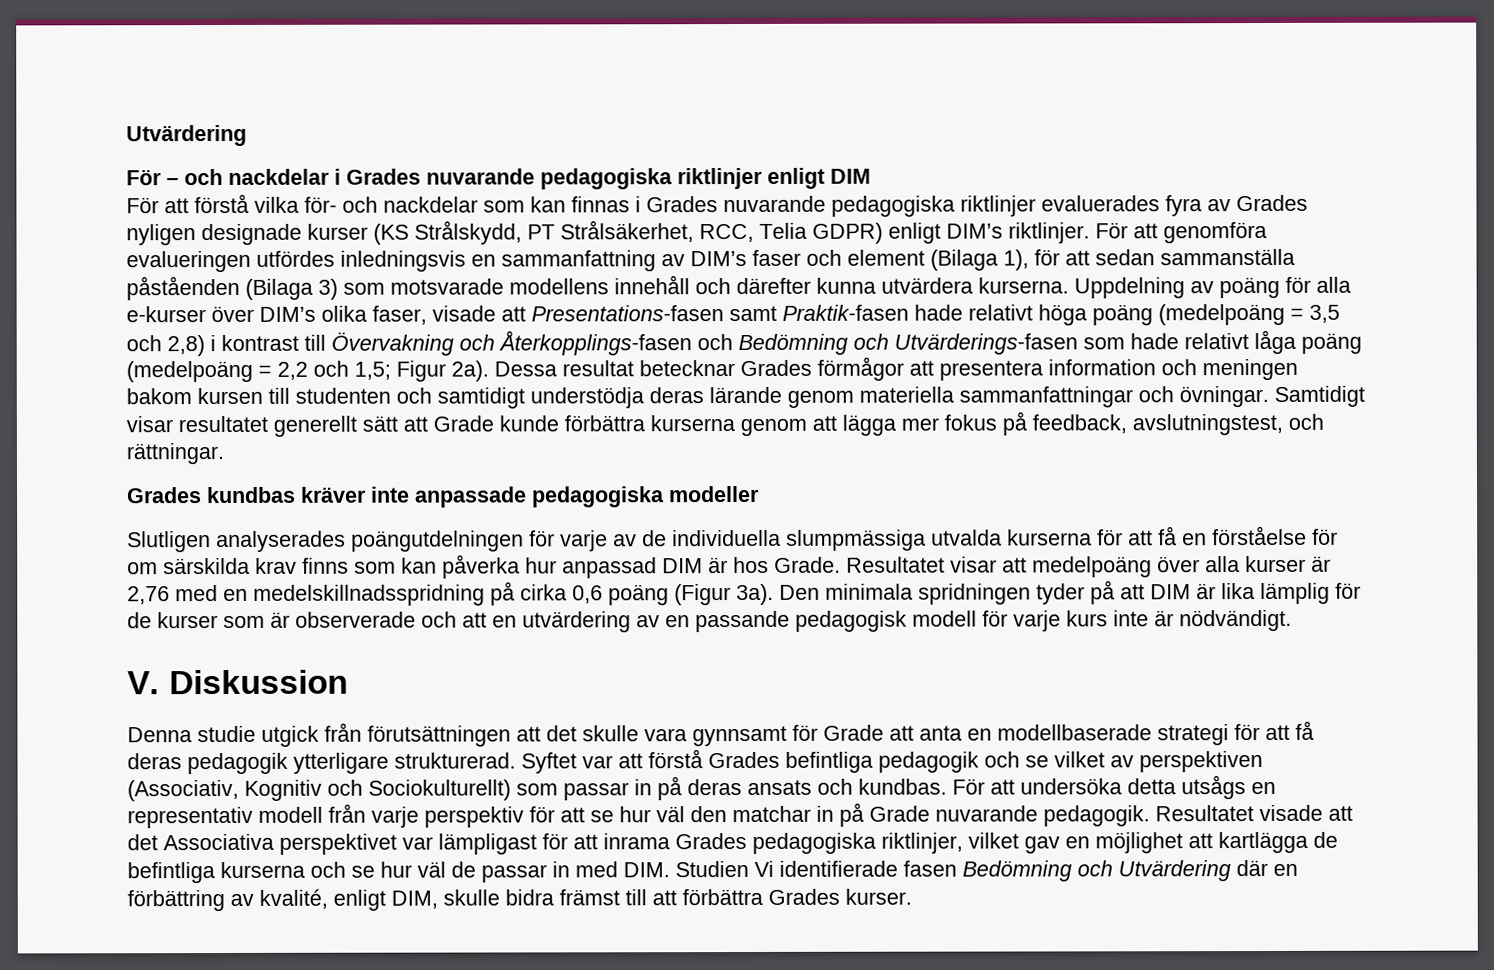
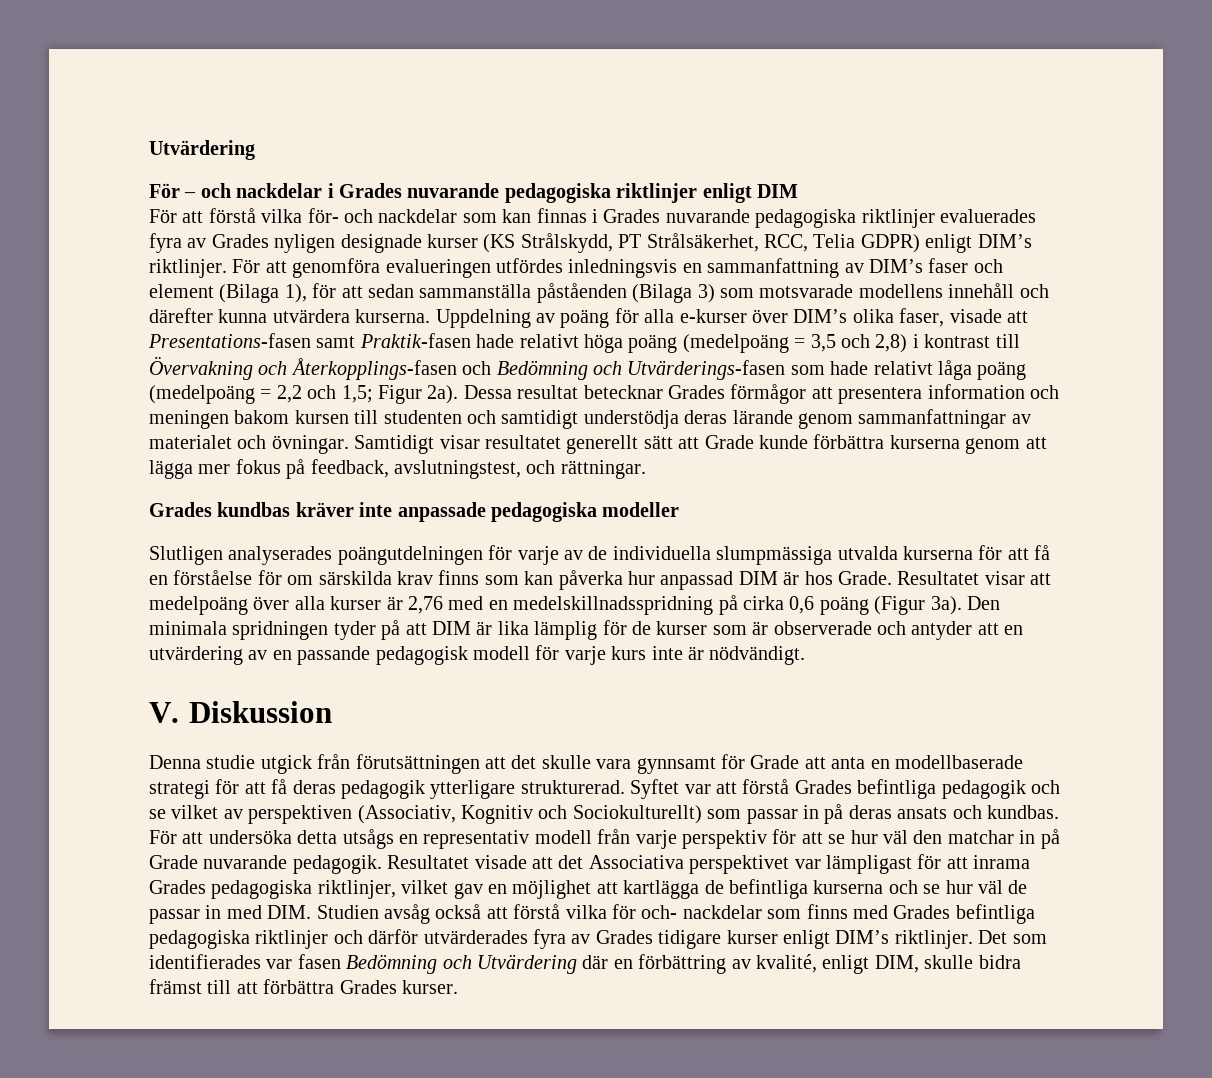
[859,386,1133,408] materiella sammanfattningar -> [858,409,1031,429] [149,435,232,449] sammanfattningar av materialet
(457, 619) none -> [911,621,973,640] antyder
[754,860,898,877] Vi identifierade -> [384,904,1035,924] [149,929,1047,949] [149,954,293,969] avsåg också att förstå vilka för och- nackdelar som finns med Grades befintliga pedagogiska riktlinjer och därför utvärderades fyra av Grades tidigare kurser enligt DIM’s riktlinjer. Det som identifierades var

